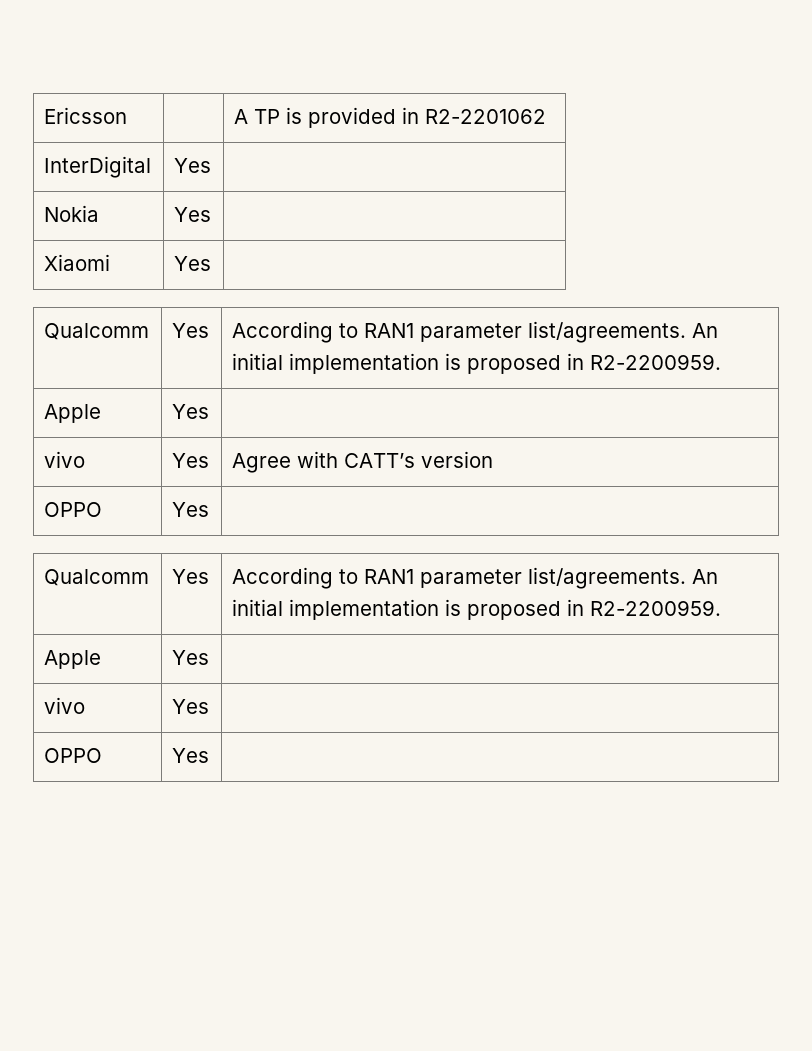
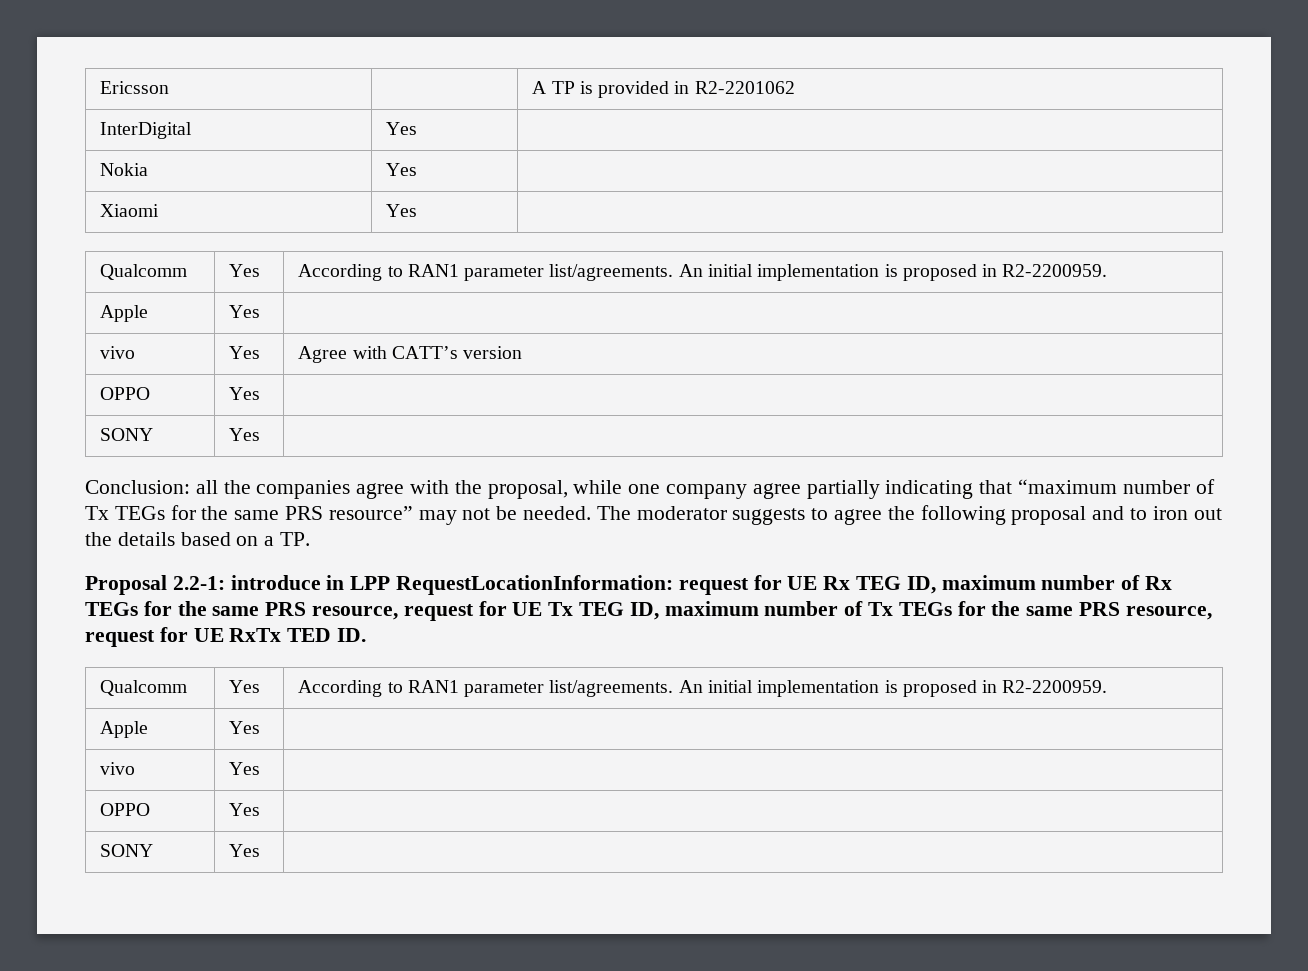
(210, 509) none -> [100,428,154,441] [229,428,261,441] [85,479,1215,499] [85,505,1222,525] [85,532,311,546] [85,575,1173,595] [85,601,1212,621] [85,627,367,647] // SONY | Yes | // Conclusion: all the companies agree with the proposal, while one company agree partially indicating that “maximum number of Tx TEGs for the same PRS resource” may not be needed. The moderator suggests to agree the following proposal and to iron out the details based on a TP. // Proposal 2.2-1: introduce in LPP RequestLocationInformation: request for UE Rx TEG ID, maximum number of Rx TEGs for the same PRS resource, request for UE Tx TEG ID, maximum number of Tx TEGs for the same PRS resource, request for UE RxTx TED ID.
(210, 755) none -> [100,844,154,857] [229,844,261,857] // SONY | Yes |

